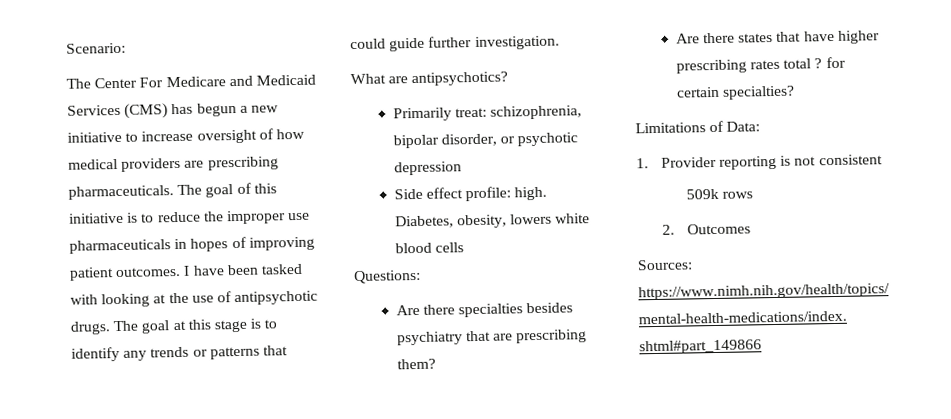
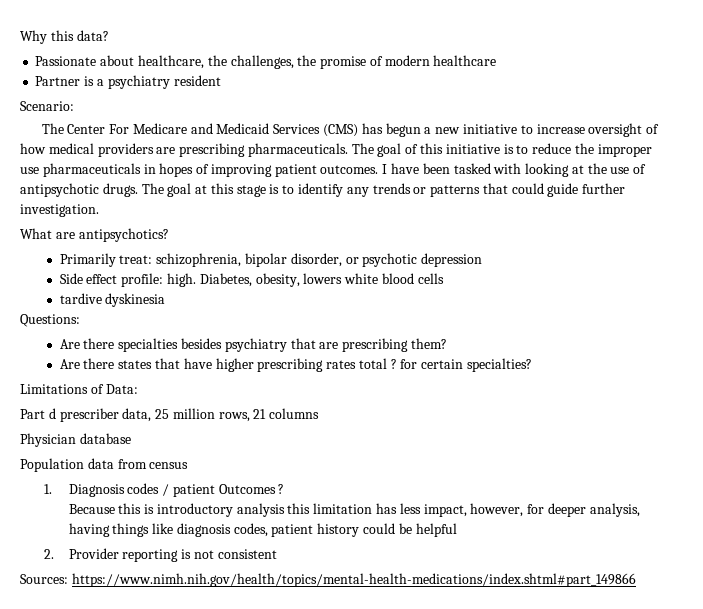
(66, 48) none -> [20,30,109,44] [35,55,497,69] [35,75,221,89] Why this data? // Passionate about healthcare, the challenges, the promise of modern healthcare // Partner is a psychiatry resident //
(465, 247) none -> [59,293,166,307] // tardive dyskinesia
[636,158,649,169] 1. -> [20,408,320,422] [20,433,131,447] [20,458,189,472] [44,483,285,497] [68,503,640,517] [68,523,457,537] [44,549,55,559] Part d prescriber data, 25 million rows, 21 columns // Physician database // Population data from census // 1. Diagnosis codes / patient Outcomes ? // Because this is introductory analysis this limitation has less impact, however, for deeper analysis, having things like diagnosis codes, patient history could be helpful // 2.
[685,188,753,200] [661,223,751,235] // 509k rows // 2. Outcomes -> (277, 554) none

